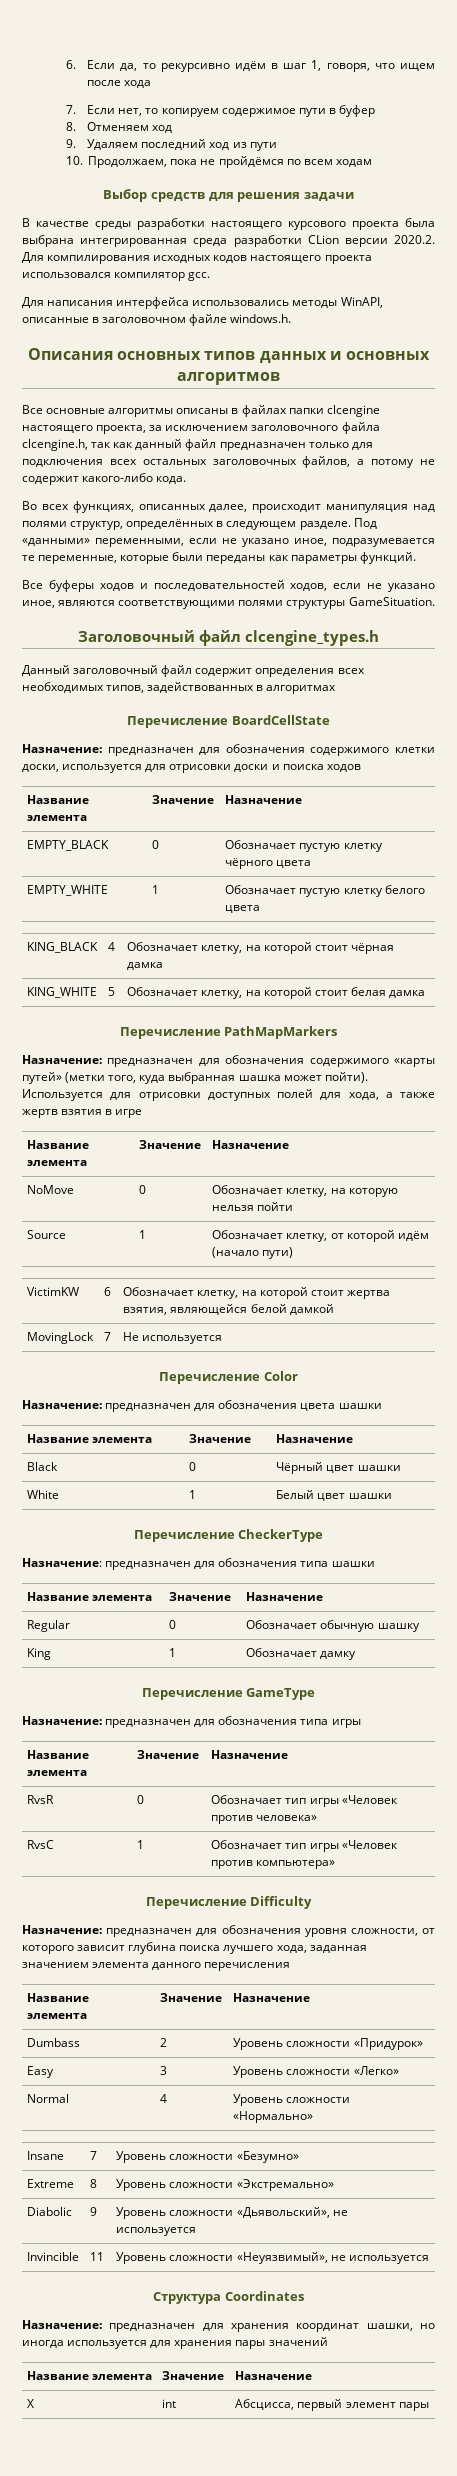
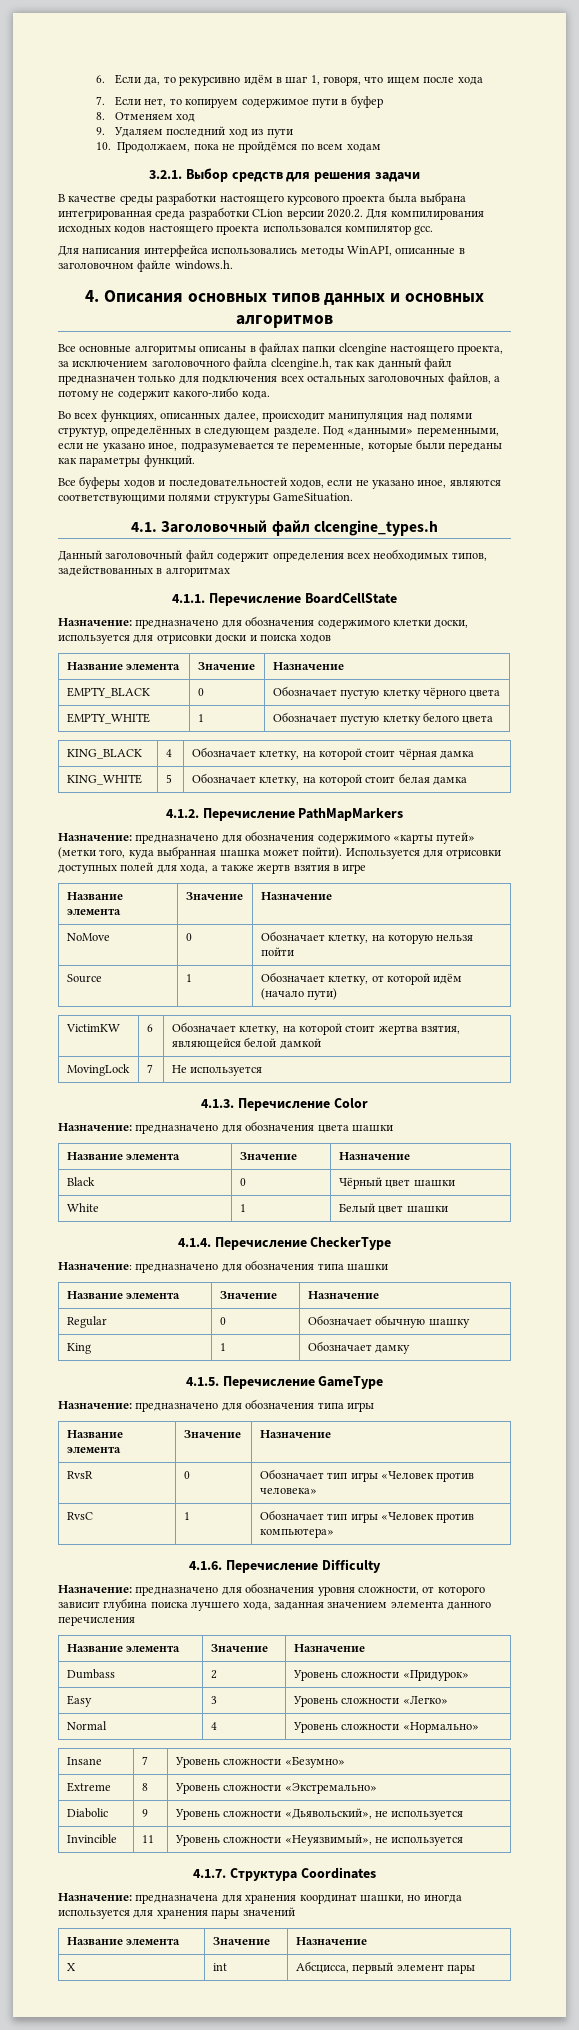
(372, 163) none -> [149,170,183,179] 3.2.1.
(292, 318) none -> [85,290,100,302] 4.
(435, 601) none -> [131,522,158,532] 4.1.
(337, 689) none -> [172,594,206,603] 4.1.1.
[107,747,194,756] предназначен -> [135,619,219,629] предназначено
(425, 994) none -> [165,809,199,818] 4.1.2.
[107,1058,194,1067] предназначен -> [135,834,219,844] предназначено
(223, 1339) none -> [201,1099,235,1108] 4.1.3.
[105,1403,192,1412] предназначен -> [135,1124,219,1134] предназначено
(392, 1496) none -> [177,1238,211,1247] 4.1.4.
[105,1561,192,1570] предназначен -> [135,1263,219,1273] предназначено
(357, 1655) none -> [185,1377,219,1386] 4.1.5.
[105,1719,192,1728] предназначен -> [135,1402,219,1412] предназначено
(336, 1864) none -> [189,1561,223,1570] 4.1.6.
[106,1928,193,1937] предназначен -> [135,1586,219,1596] предназначено
(429, 2259) none -> [193,1869,227,1878] 4.1.7.
[109,2323,196,2332] предназначен -> [135,1894,219,1904] предназначена

